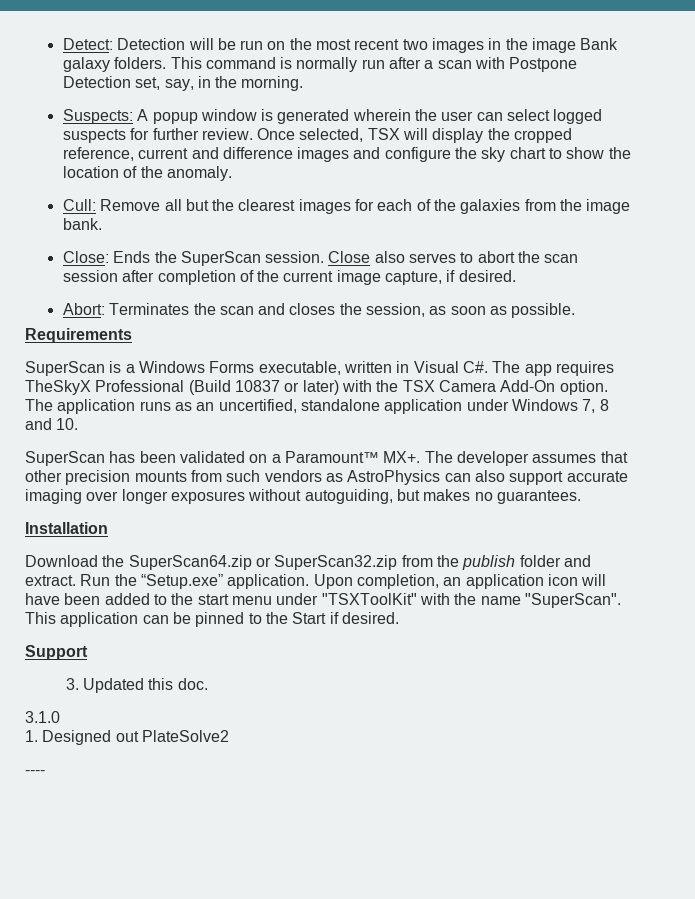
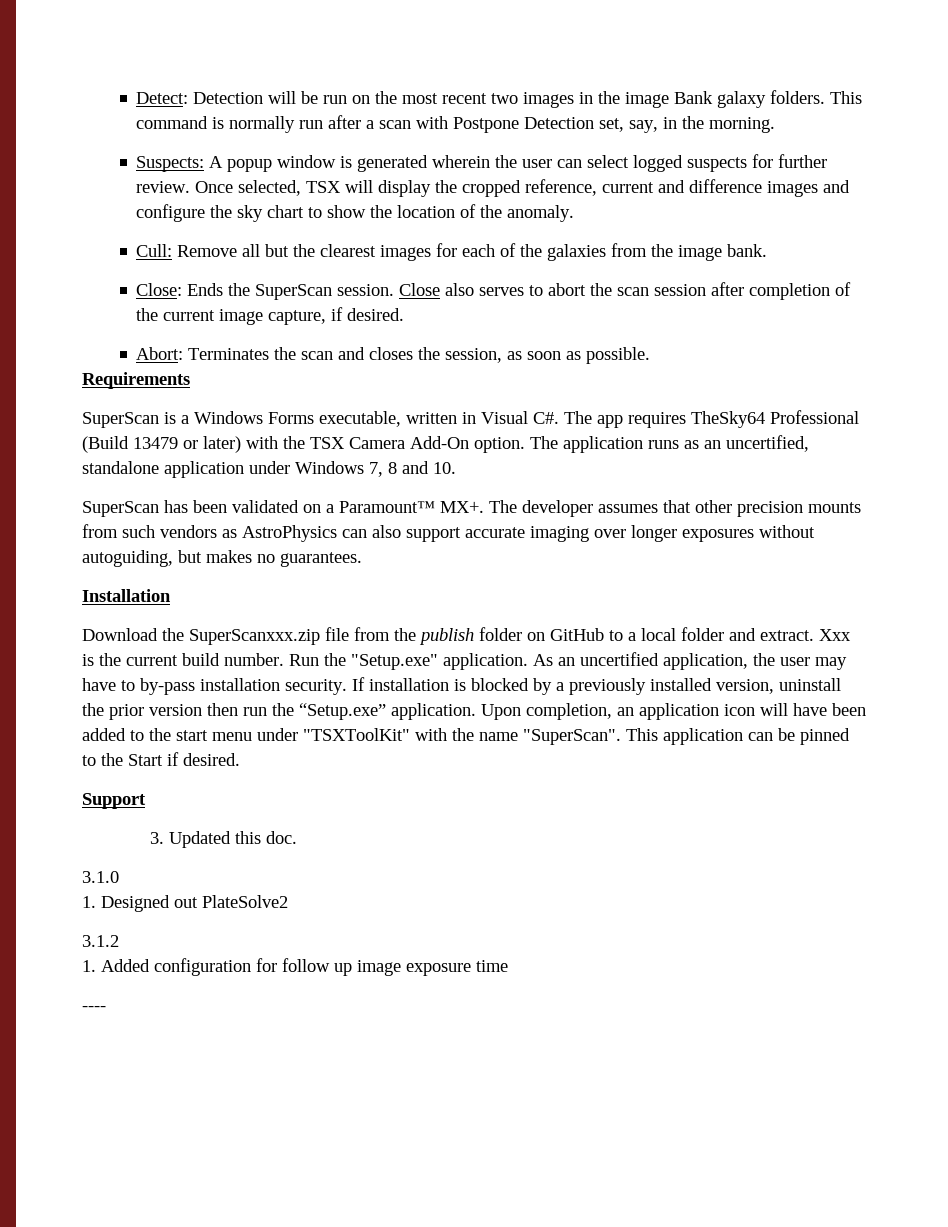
[25,380,91,395] TheSkyX -> [691,411,765,428] TheSky64
[234,380,280,392] 10837 -> [133,437,178,449] 13479
[128,555,398,570] SuperScan64.zip or SuperScan32.zip -> [189,627,349,645] SuperScanxxx.zip file
[563,555,591,567] [25,574,111,586] and extract. Run -> [527,627,851,641] [82,652,847,670] [82,677,841,695] [82,703,267,720] on GitHub to a local folder and extract. Xxx is the current build number. Run the "Setup.exe" application. As an uncertified application, the user may have to by-pass installation security. If installation is blocked by a previously installed version, uninstall the prior version then run
(229, 736) none -> [82,935,119,947] [82,958,508,976] // 3.1.2 // 1. Added configuration for follow up image exposure time

